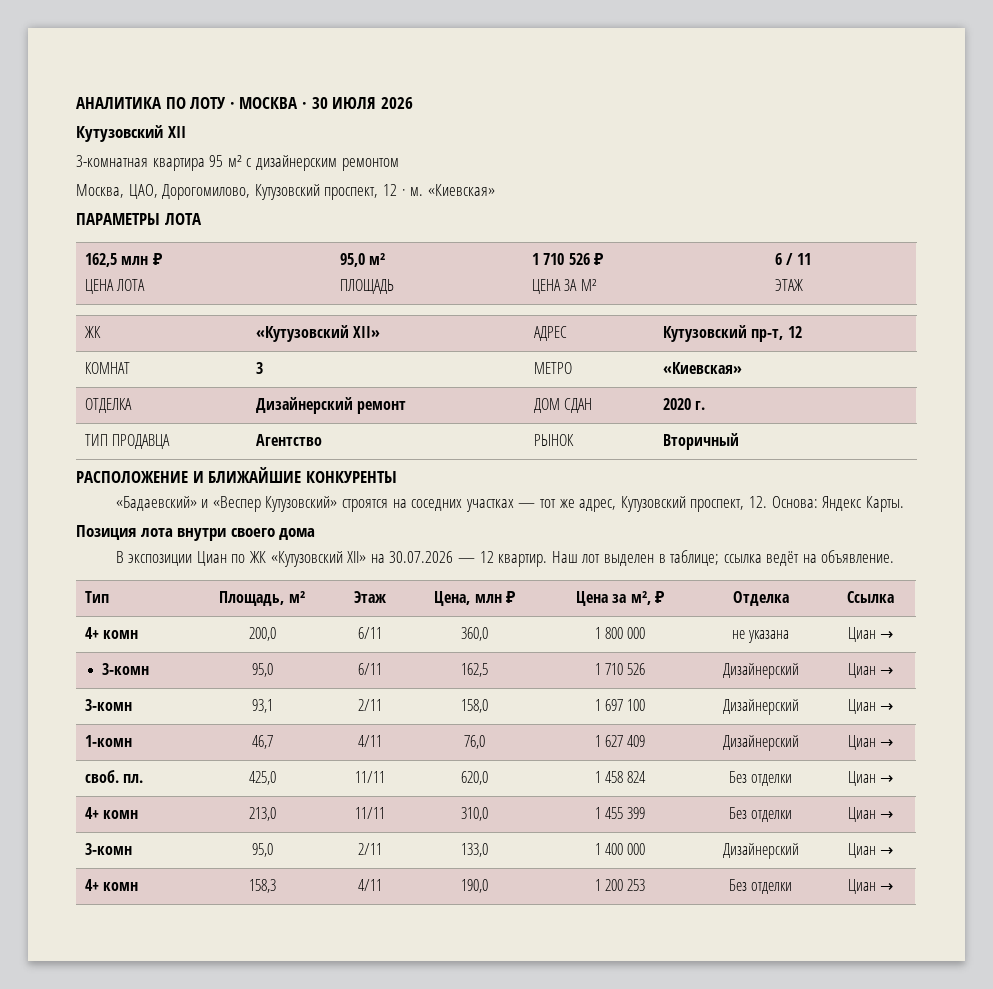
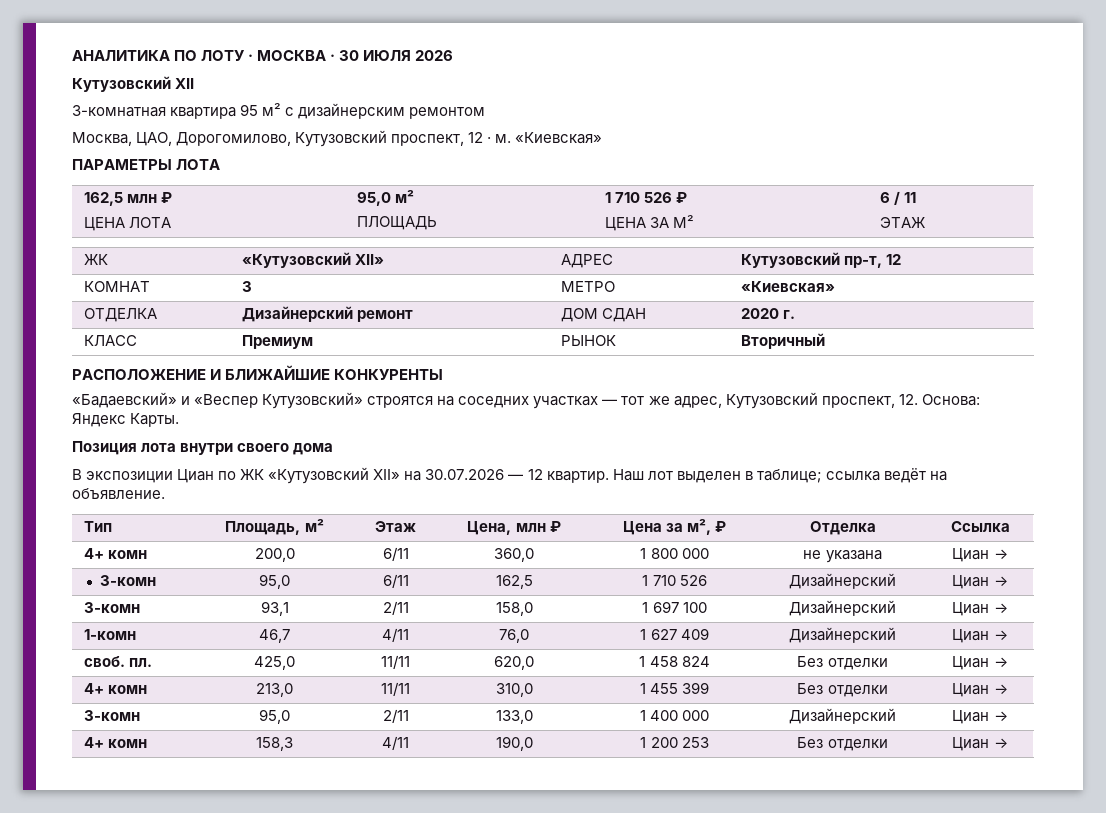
[85,434,171,449] [256,434,323,446] ТИП ПРОДАВЦА | Агентство -> [83,335,137,346] [241,335,313,349] КЛАСС | Премиум

